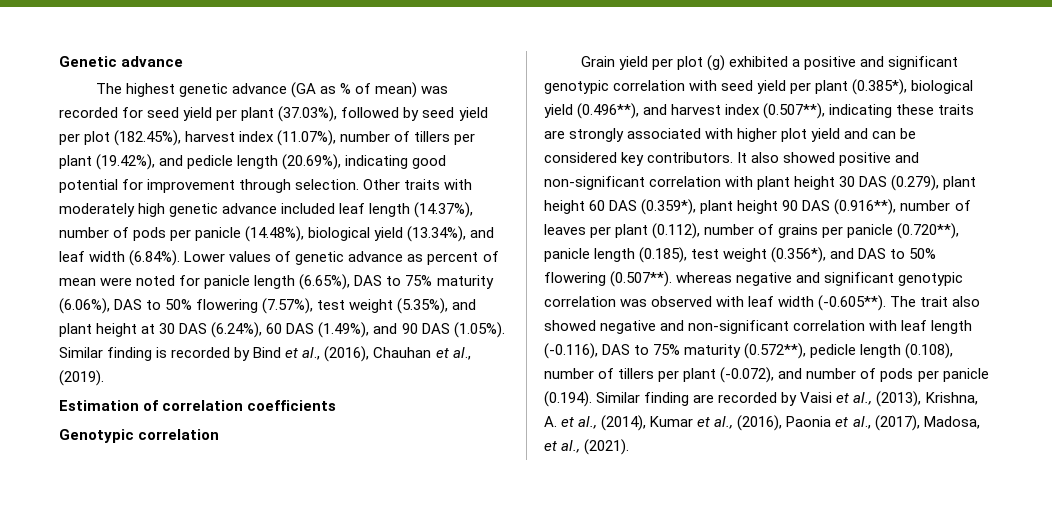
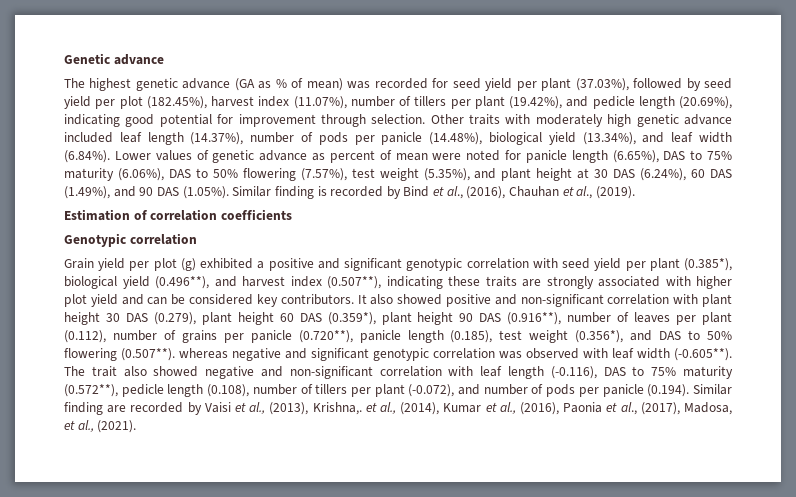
[925,392,978,405] [544,416,557,427] Krishna, A. -> [312,402,362,415] Krishna,.

